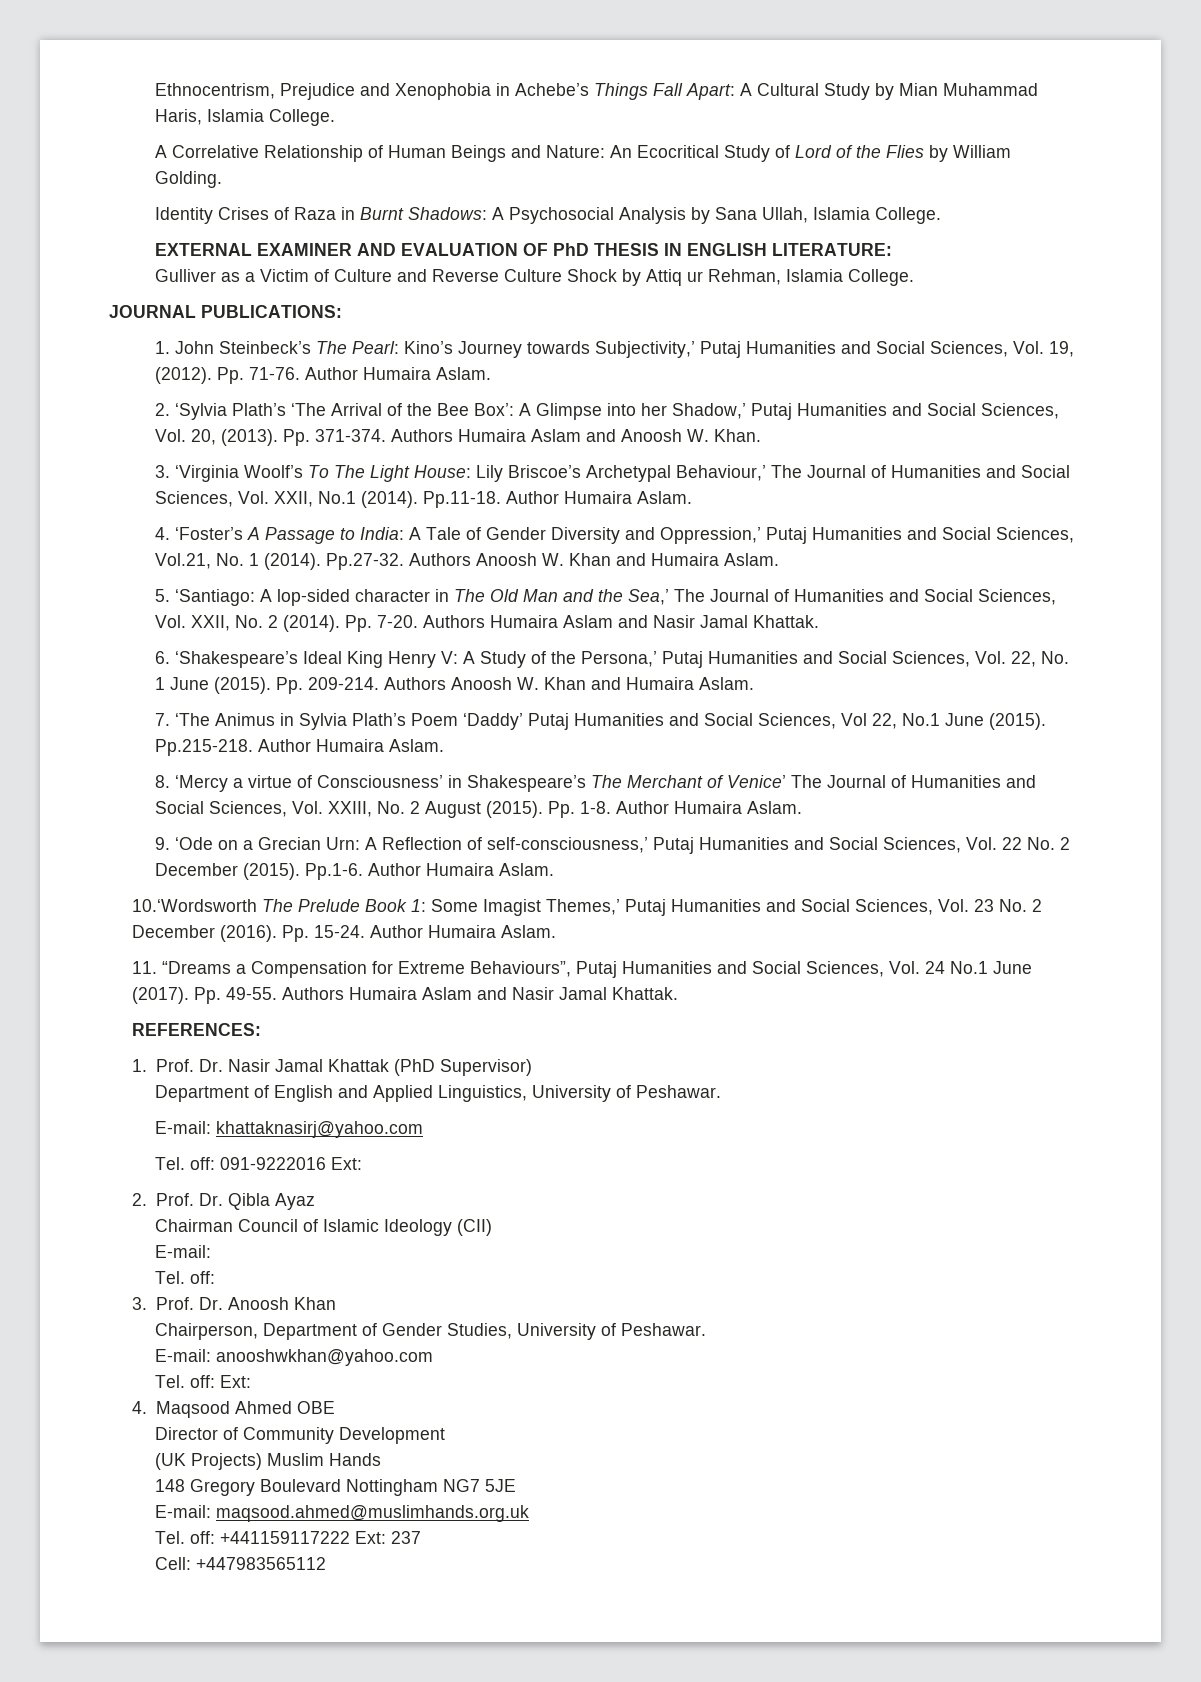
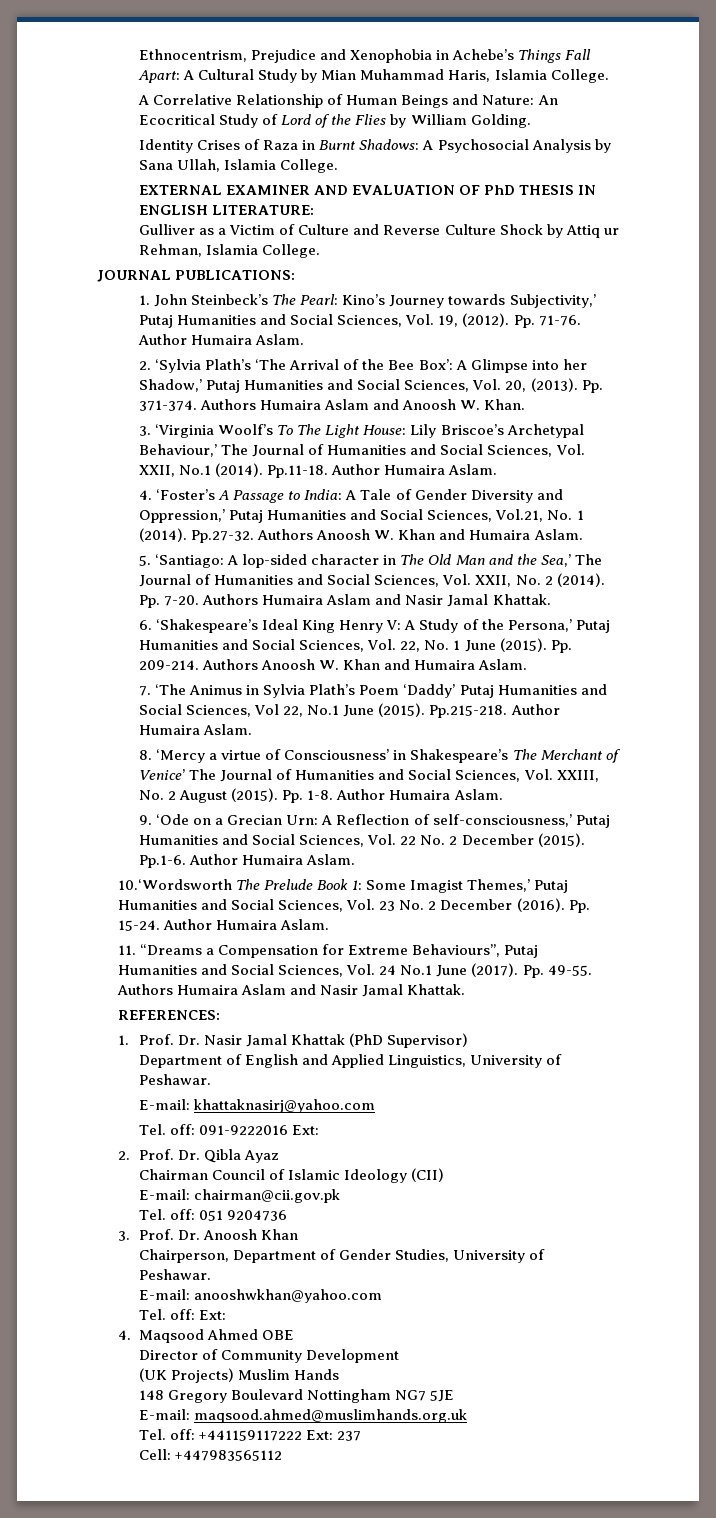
[154,1271,215,1284] // Tel. off: -> [194,1189,341,1203] [139,1209,288,1221] chairman@cii.gov.pk // Tel. off: 051 9204736

